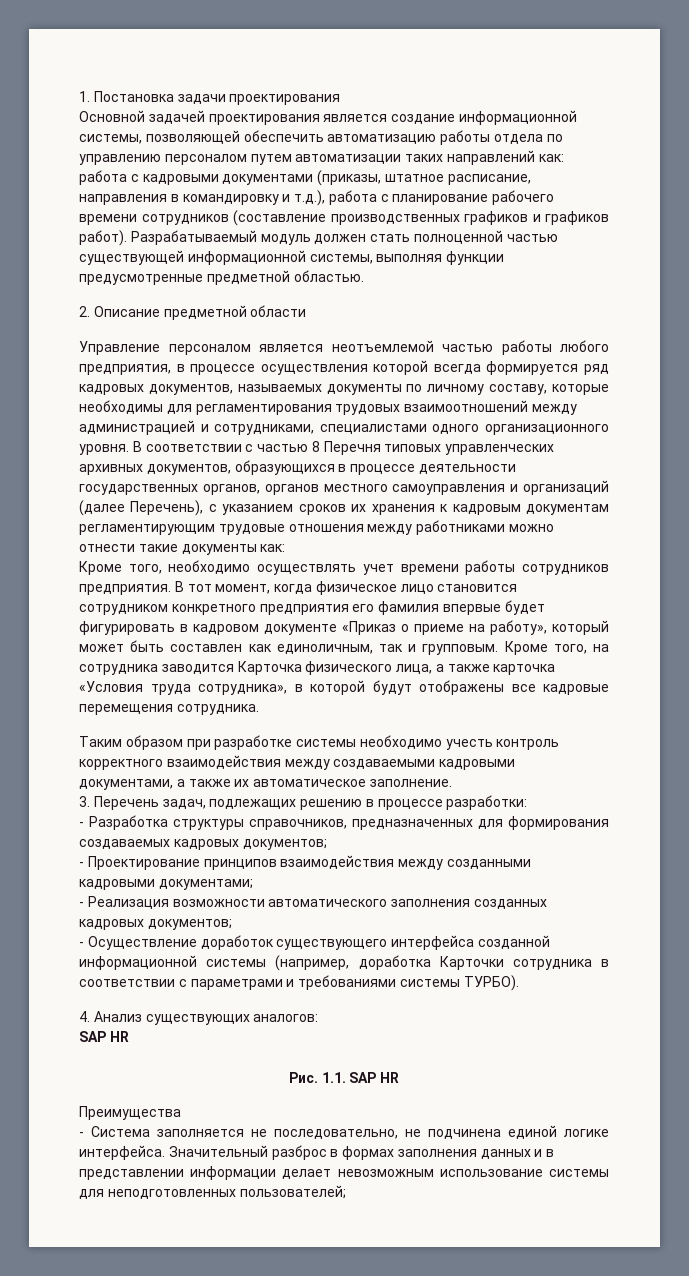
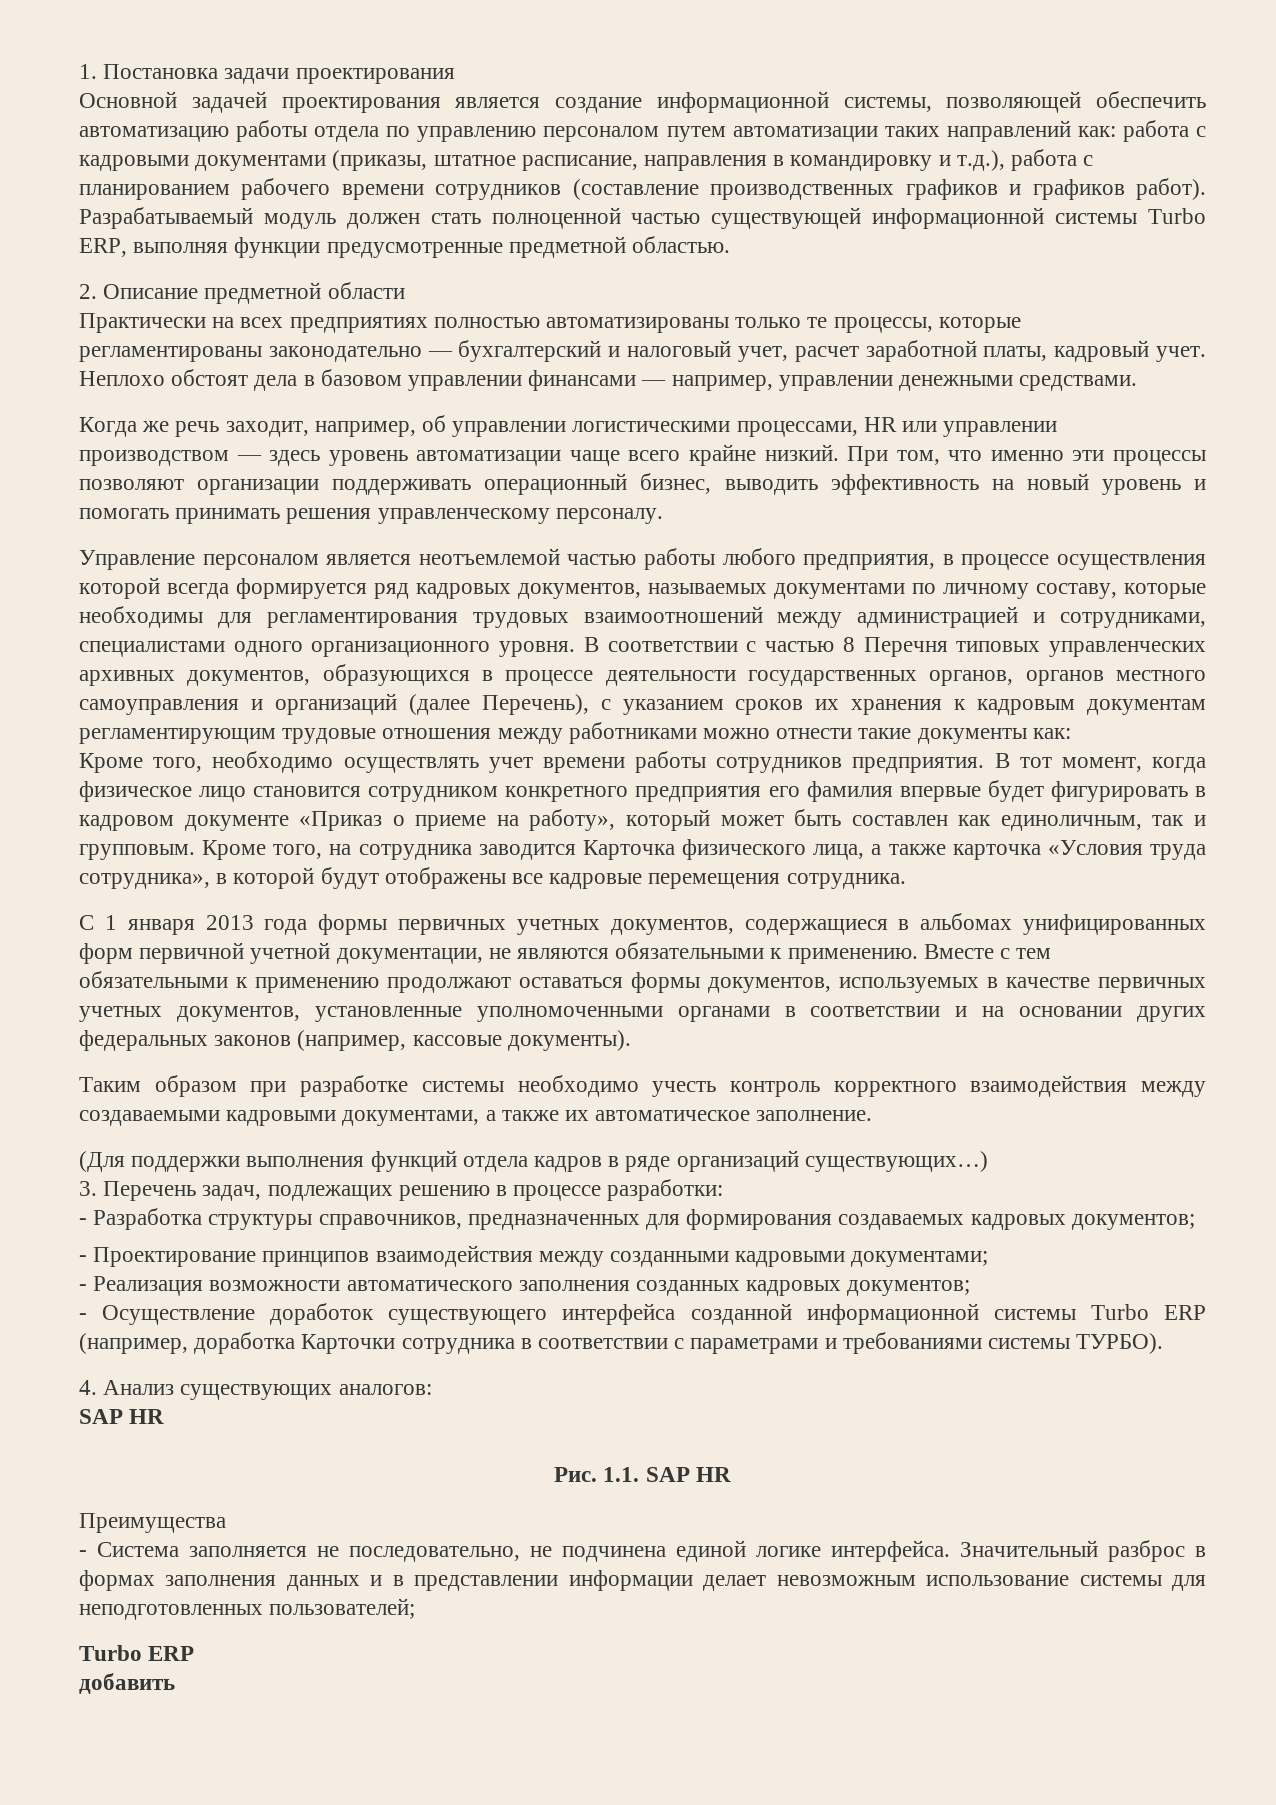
[392,194,489,205] планирование -> [79,184,230,200] планированием
[309,254,373,264] системы, -> [1055,208,1206,224] [79,238,127,257] системы Turbo ERP,
(307, 311) none -> [79,313,1021,333] [79,340,1207,362] [79,369,1138,391] [79,415,1058,437] [79,444,1206,466] [79,473,1206,495] [79,508,663,524] // Практически на всех предприятиях полностью автоматизированы только те процессы, которые регламентированы законодательно — бухгалтерский и налоговый учет, расчет заработной платы, кадровый учет. Неплохо обстоят дела в базовом управлении финансами — например, управлении денежными средствами. // Когда же речь заходит, например, об управлении логистическими процессами, HR или управлении производством — здесь уровень автоматизации чаще всего крайне низкий. При том, что именно эти процессы позволяют организации поддерживать операционный бизнес, выводить эффективность на новый уровень и помогать принимать решения управленческому персоналу.
[326,384,402,395] документы -> [774,583,905,599] документами
(259, 709) none -> [79,913,1206,935] [79,942,1052,964] [79,971,1206,993] [79,1006,1206,1022] [79,1030,631,1051] // С 1 января 2013 года формы первичных учетных документов, содержащиеся в альбомах унифицированных форм первичной учетной документации, не являются обязательными к применению. Вместе с тем обязательными к применению продолжают оставаться формы документов, используемых в качестве первичных учетных документов, установленные уполномоченными органами в соответствии и на основании других федеральных законов (например, кассовые документы).
(452, 783) none -> [79,1150,988,1172] // (Для поддержки выполнения функций отдела кадров в ряде организаций существующих…)
(267, 963) none -> [1090,1304,1206,1320] Turbo ERP
(346, 1192) none -> [79,1645,195,1661] [79,1673,175,1694] // Turbo ERP // добавить

